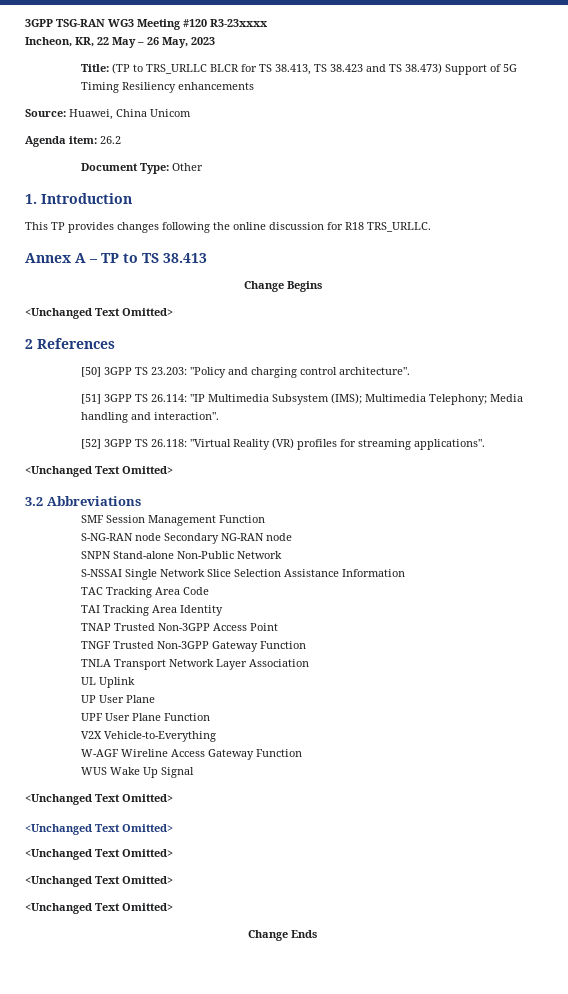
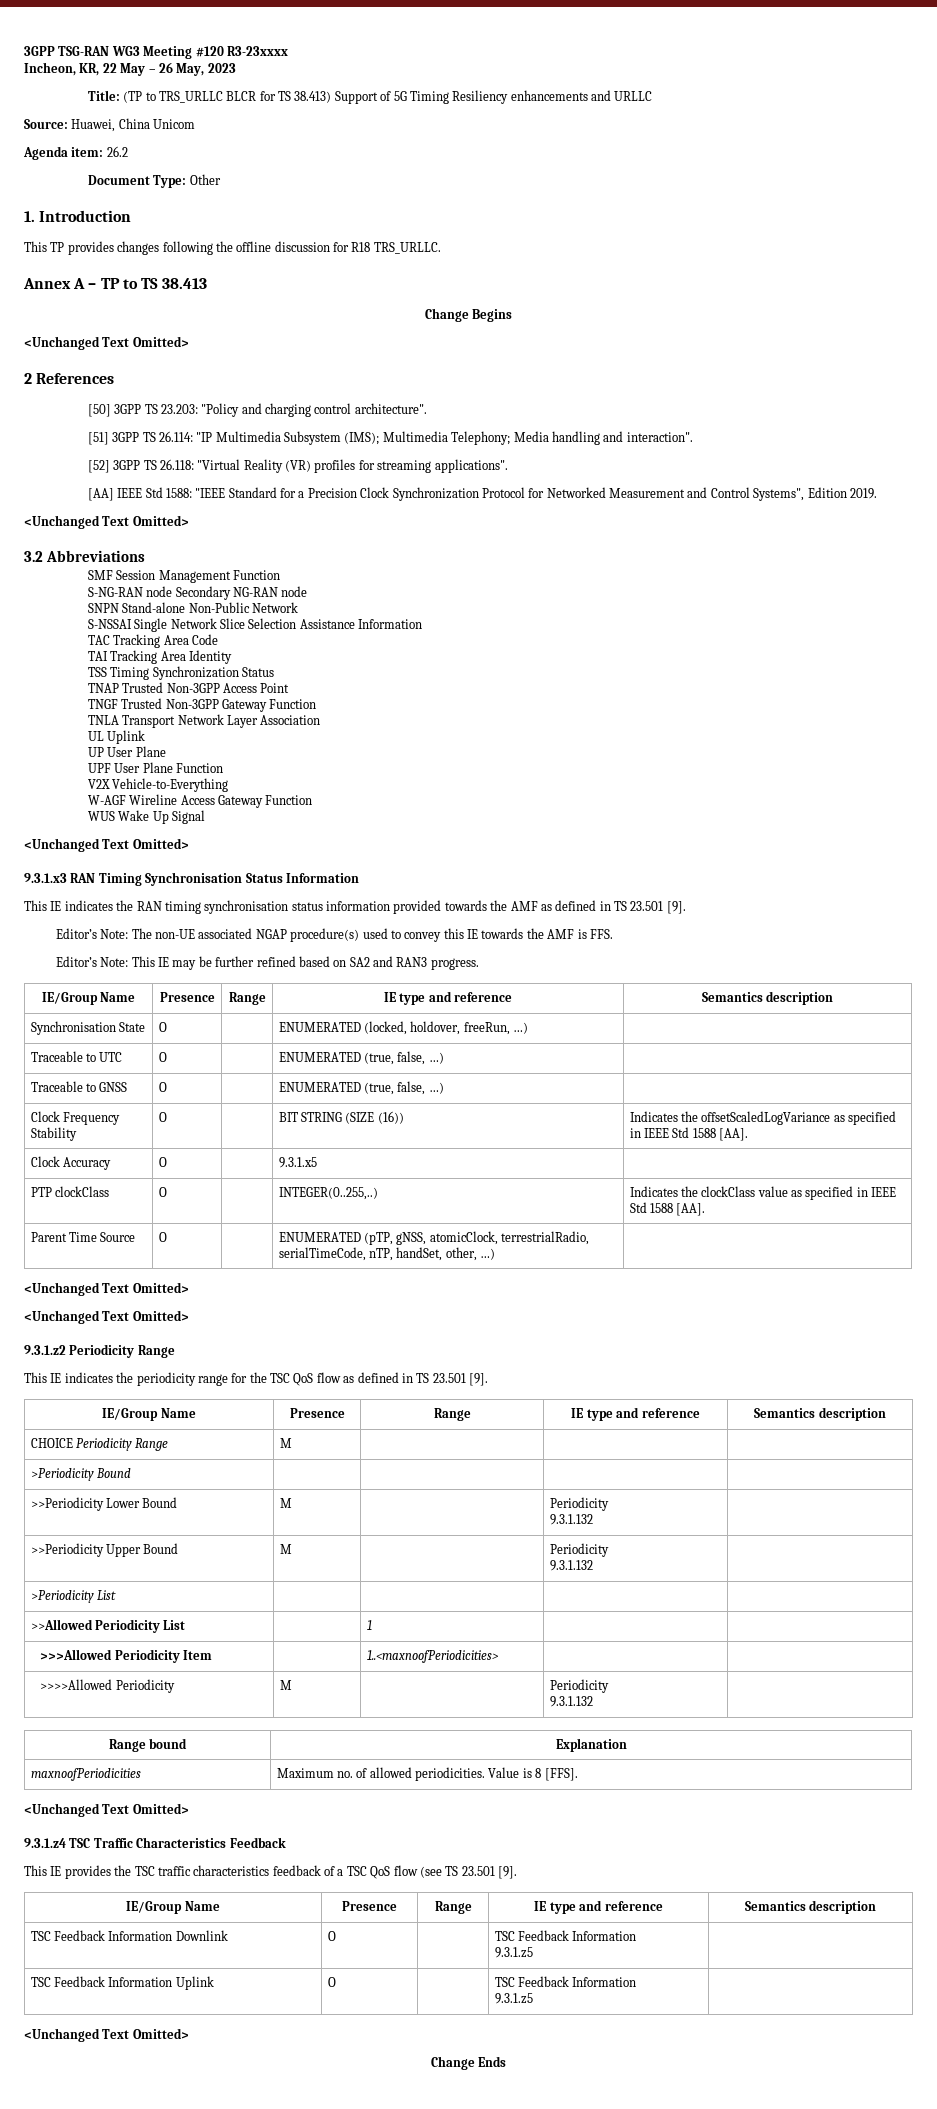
[275,63,443,75] 38.413, TS 38.423 and TS 38.473) -> [294,91,332,103] 38.413)
(255, 86) none -> [591,90,653,101] and URLLC
[233,222,266,230] online -> [236,241,272,252] offline
(486, 444) none -> [87,487,877,501] // [AA] IEEE Std 1588: "IEEE Standard for a Precision Clock Synchronization Protocol for Networked Measurement and Control Systems", Edition 2019.
(224, 610) none -> [87,666,274,680] // TSS Timing Synchronization Status
[25,824,173,835] [25,849,173,860] [25,876,173,887] <Unchanged Text Omitted> // <Unchanged Text Omitted> // <Unchanged Text Omitted> -> [24,872,359,886] [24,900,686,914] [55,928,613,942] [55,956,479,970] [41,992,136,1005] [159,992,215,1002] [228,992,266,1005] [383,991,513,1005] [701,991,834,1005] [30,1021,145,1035] [158,1022,167,1032] [278,1021,529,1035] [30,1051,123,1062] [158,1052,167,1062] [278,1051,444,1065] [30,1081,128,1092] [158,1082,167,1092] [278,1081,444,1095] [30,1111,120,1125] [30,1127,77,1141] [158,1112,167,1122] [278,1111,404,1124] [629,1111,897,1125] [629,1127,749,1141] [30,1156,111,1170] [158,1157,167,1167] [278,1157,317,1168] [30,1186,109,1197] [158,1187,167,1197] [278,1187,378,1200] [629,1186,897,1200] [629,1202,706,1216] [30,1232,136,1242] [158,1232,167,1242] [278,1231,590,1245] [278,1247,496,1261] [24,1282,189,1296] [24,1310,189,1324] [24,1344,175,1358] [24,1372,488,1386] [102,1408,196,1421] [289,1408,345,1418] [433,1408,471,1421] [571,1407,700,1421] [754,1407,886,1421] [30,1438,169,1451] [279,1438,292,1448] [30,1468,131,1481] [30,1497,178,1511] [279,1498,292,1508] [549,1497,609,1511] [549,1514,593,1525] [30,1543,179,1557] [279,1544,292,1554] [549,1543,609,1557] [549,1560,593,1571] [30,1590,116,1603] [30,1619,186,1633] [366,1620,372,1630] [40,1649,212,1663] [366,1650,499,1663] [40,1679,175,1693] [279,1680,292,1690] [549,1679,609,1693] [549,1696,593,1707] [108,1738,188,1752] [555,1738,627,1752] [30,1768,141,1781] [276,1767,578,1781] [24,1803,189,1817] [24,1837,286,1848] [24,1865,517,1879] [126,1901,220,1914] [342,1901,397,1911] [434,1901,472,1914] [534,1900,663,1914] [744,1900,877,1914] [30,1930,228,1941] [327,1931,336,1941] [494,1930,637,1941] [494,1947,533,1958] [30,1976,214,1990] [327,1977,336,1987] [494,1976,637,1987] [494,1993,533,2004] 9.3.1.x3 RAN Timing Synchronisation Status Information // This IE indicates the RAN timing synchronisation status information provided towards the AMF as defined in TS 23.501 [9]. // Editor’s Note: The non-UE associated NGAP procedure(s) used to convey this IE towards the AMF is FFS. // Editor’s Note: This IE may be further refined based on SA2 and RAN3 progress. // IE/Group Name | Presence | Range | IE type and reference | Semantics description // Synchronisation State | O | | ENUMERATED (locked, holdover, freeRun, …) | // Traceable to UTC | O | | ENUMERATED (true, false, …) | // Traceable to GNSS | O | | ENUMERATED (true, false, …) | // Clock Frequency Stability | O | | BIT STRING (SIZE (16)) | Indicates the offsetScaledLogVariance as specified in IEEE Std 1588 [AA]. // Clock Accuracy | O | | 9.3.1.x5 | // PTP clockClass | O | | INTEGER(0..255,..) | Indicates the clockClass value as specified in IEEE Std 1588 [AA]. // Parent Time Source | O | | ENUMERATED (pTP, gNSS, atomicClock, terrestrialRadio, serialTimeCode, nTP, handSet, other, …) | // <Unchanged Text Omitted> // <Unchanged Text Omitted> // 9.3.1.z2 Periodicity Range // This IE indicates the periodicity range for the TSC QoS flow as defined in TS 23.501 [9]. // IE/Group Name | Presence | Range | IE type and reference | Semantics description // CHOICE Periodicity Range | M | | | // >Periodicity Bound | | | | // >>Periodicity Lower Bound | M | | Periodicity // 9.3.1.132 | // >>Periodicity Upper Bound | M | | Periodicity // 9.3.1.132 | // >Periodicity List | | | | // >>Allowed Periodicity List | | 1 | | // >>>Allowed Periodicity Item | | 1..<maxnoofPeriodicities> | | // >>>>Allowed Periodicity | M | | Periodicity // 9.3.1.132 | // Range bound | Explanation // maxnoofPeriodicities | Maximum no. of allowed periodicities. Value is 8 [FFS]. // <Unchanged Text Omitted> // 9.3.1.z4 TSC Traffic Characteristics Feedback // This IE provides the TSC traffic characteristics feedback of a TSC QoS flow (see TS 23.501 [9]. // IE/Group Name | Presence | Range | IE type and reference | Semantics description // TSC Feedback Information Downlink | O | | TSC Feedback Information // 9.3.1.z5 | // TSC Feedback Information Uplink | O | | TSC Feedback Information // 9.3.1.z5 |

